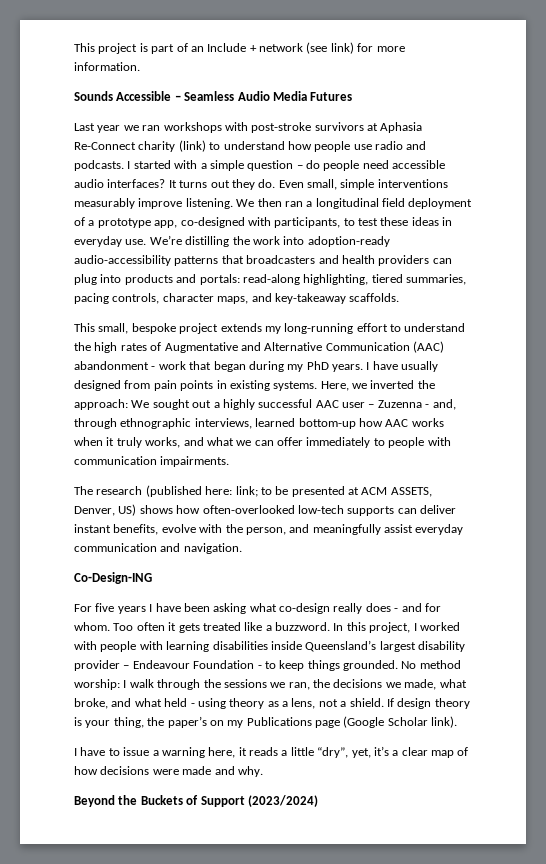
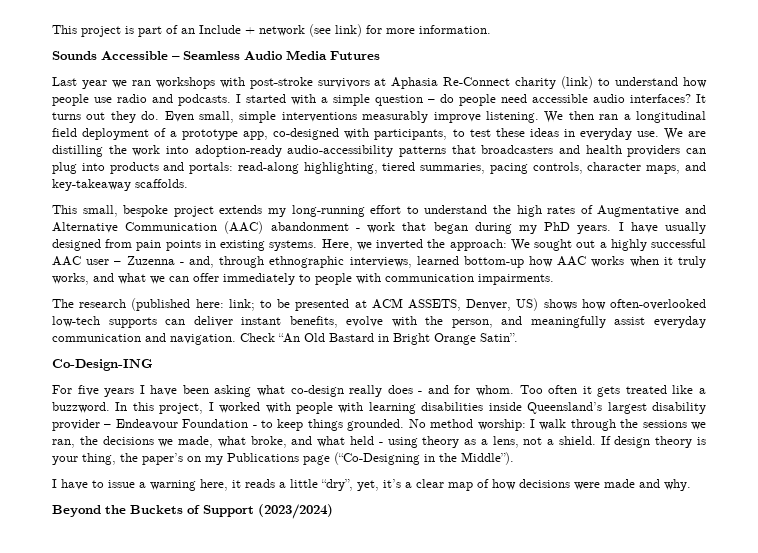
[149,235,182,245] We’re -> [663,128,706,140] We are
(242, 548) none -> [240,333,518,345] Check “An Old Bastard in Bright Orange Satin”.
[343,716,458,728] (Google Scholar link). -> [334,452,514,465] (“Co-Designing in the Middle”).

